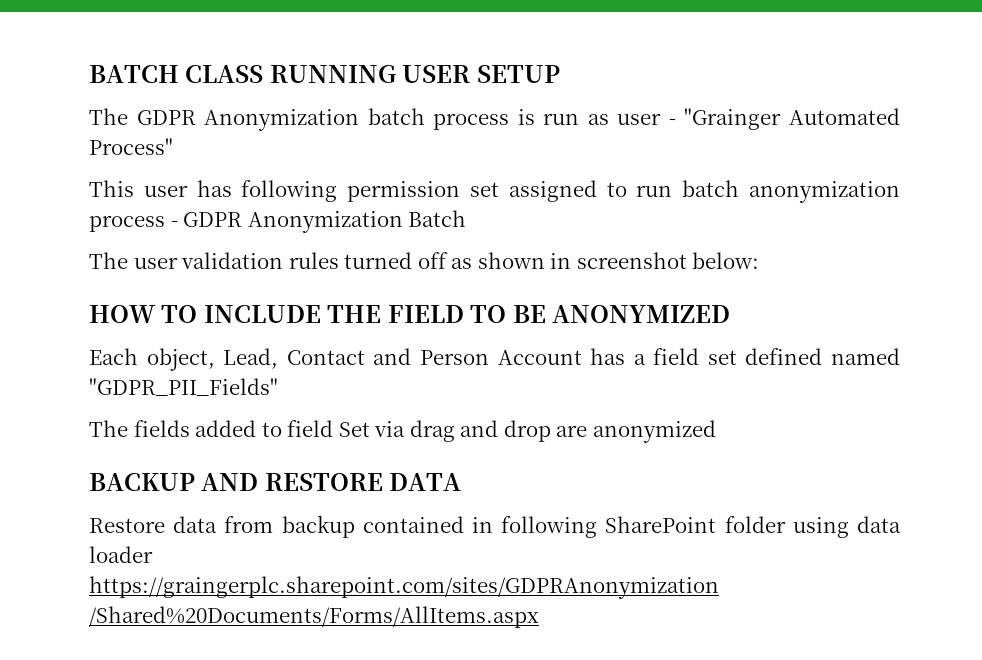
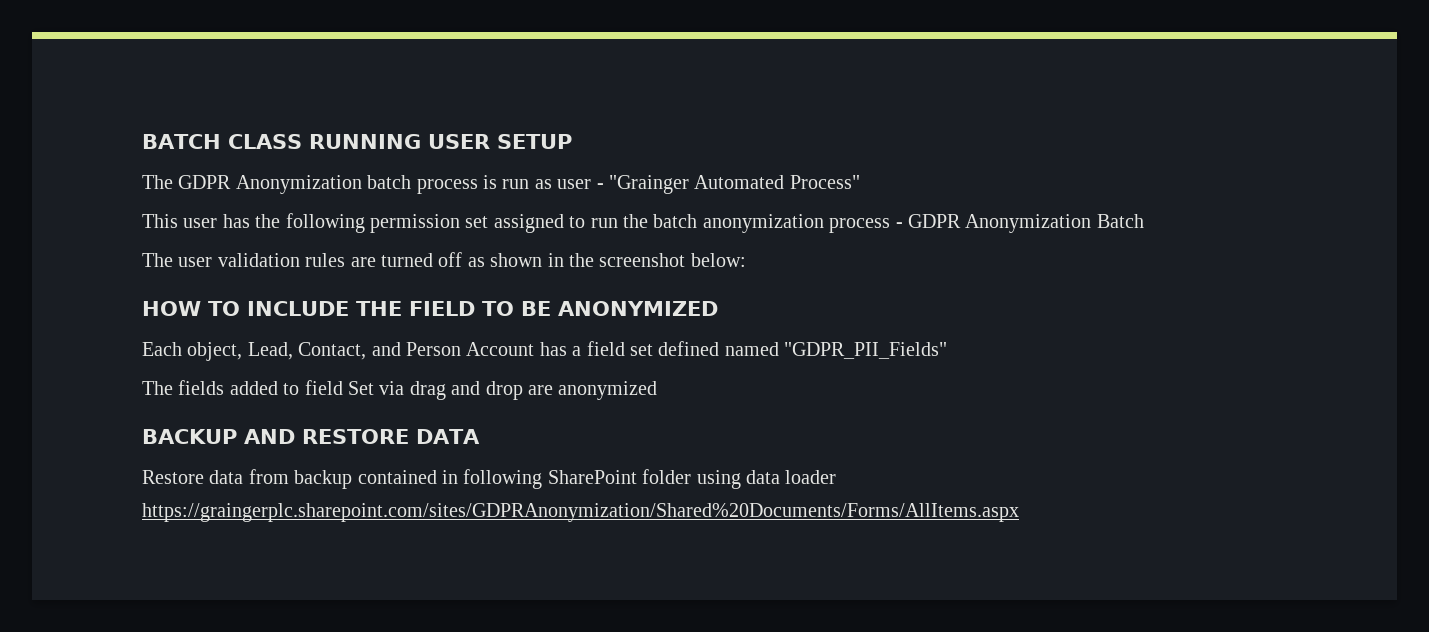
(232, 188) none -> [255,214,281,228] the
(673, 191) none -> [622,214,648,228] the
(339, 260) none -> [350,257,376,267] are
(572, 261) none -> [568,253,594,267] the
[286,350,365,365] Contact -> [298,342,367,360] Contact,
[89,576,719,599] [89,606,539,628] https://graingerplc.sharepoint.com/sites/GDPRAnonymization /Shared%20Documents/Forms/AllItems.aspx -> [142,503,1019,522] https://graingerplc.sharepoint.com/sites/GDPRAnonymization/Shared%20Documents/Forms/AllItems.aspx

